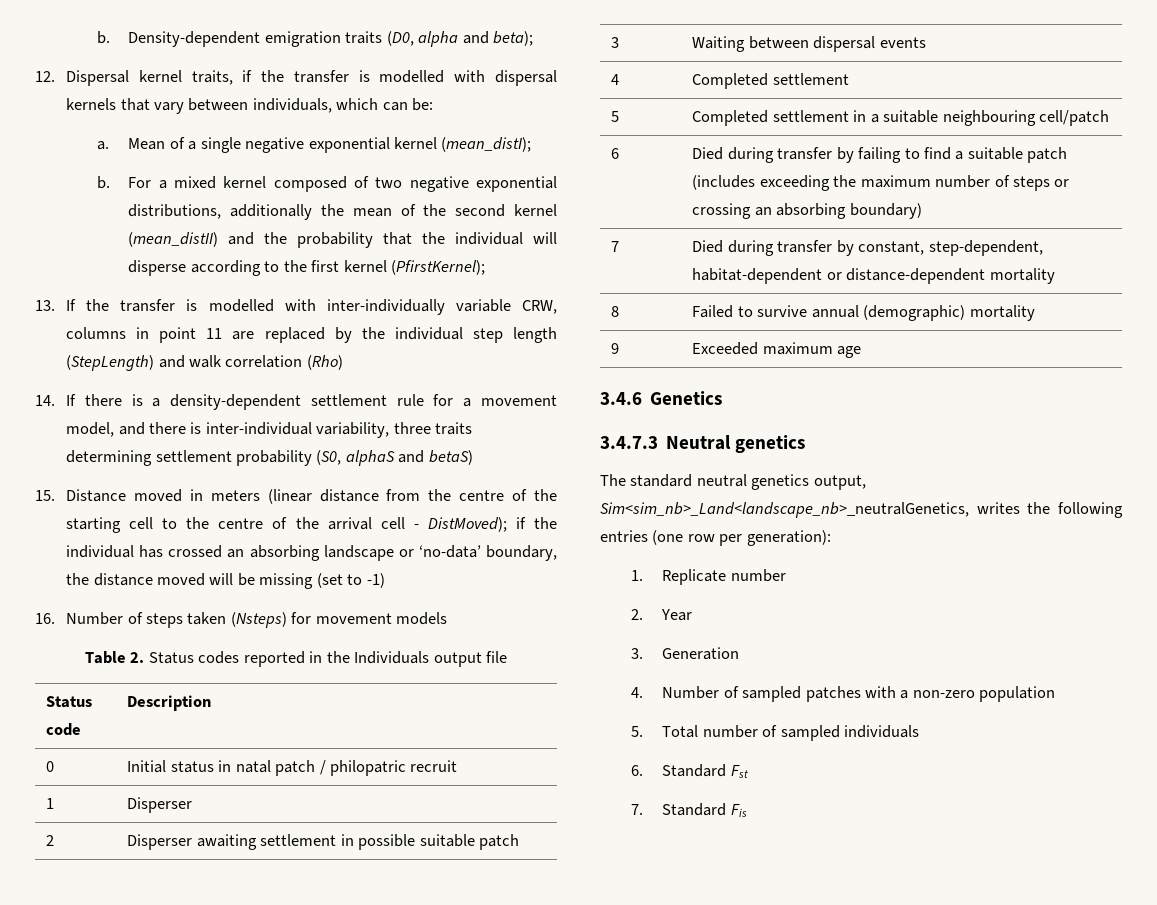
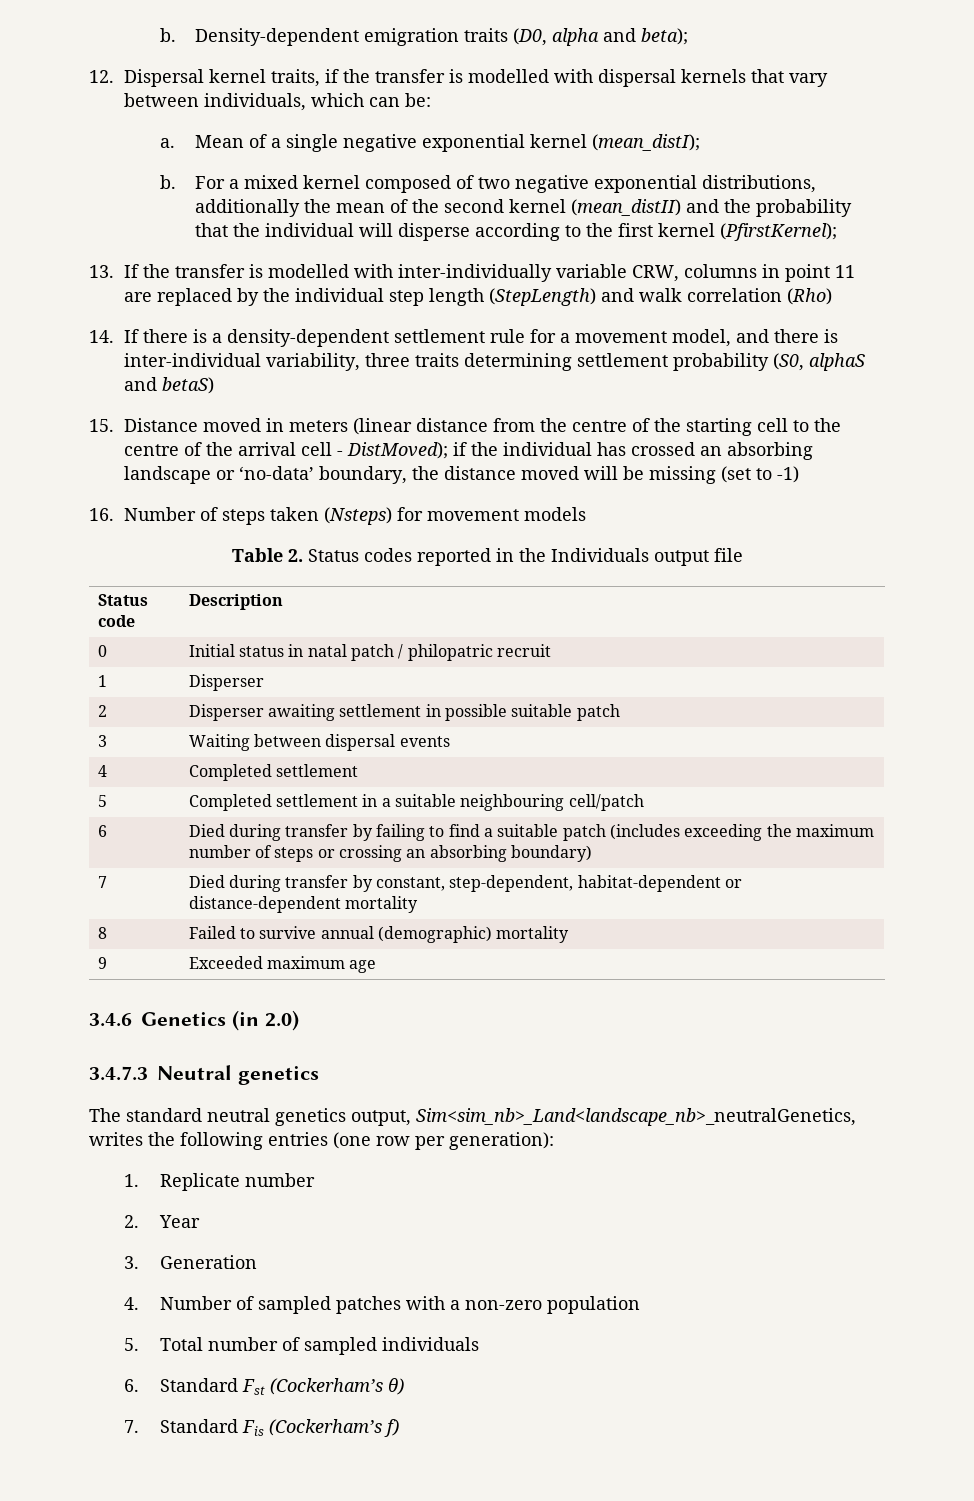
(723, 398) none -> [231,1010,299,1031] (in 2.0)
(748, 771) none -> [269,1378,404,1395] (Cockerham’s θ)
(747, 810) none -> [268,1419,399,1437] (Cockerham’s f)

